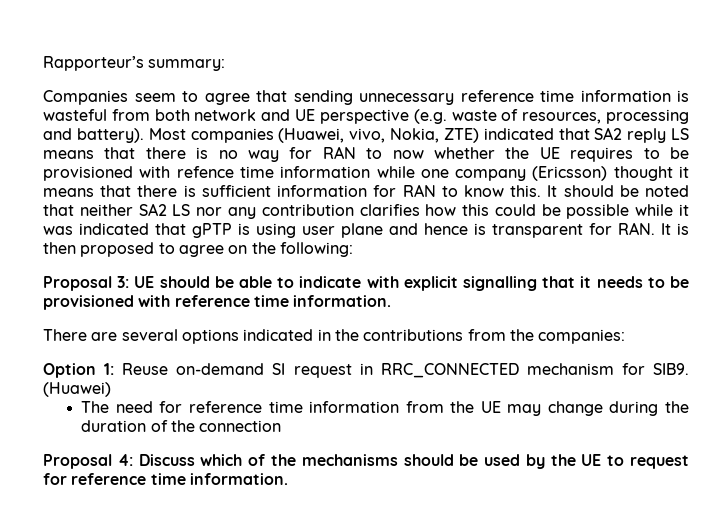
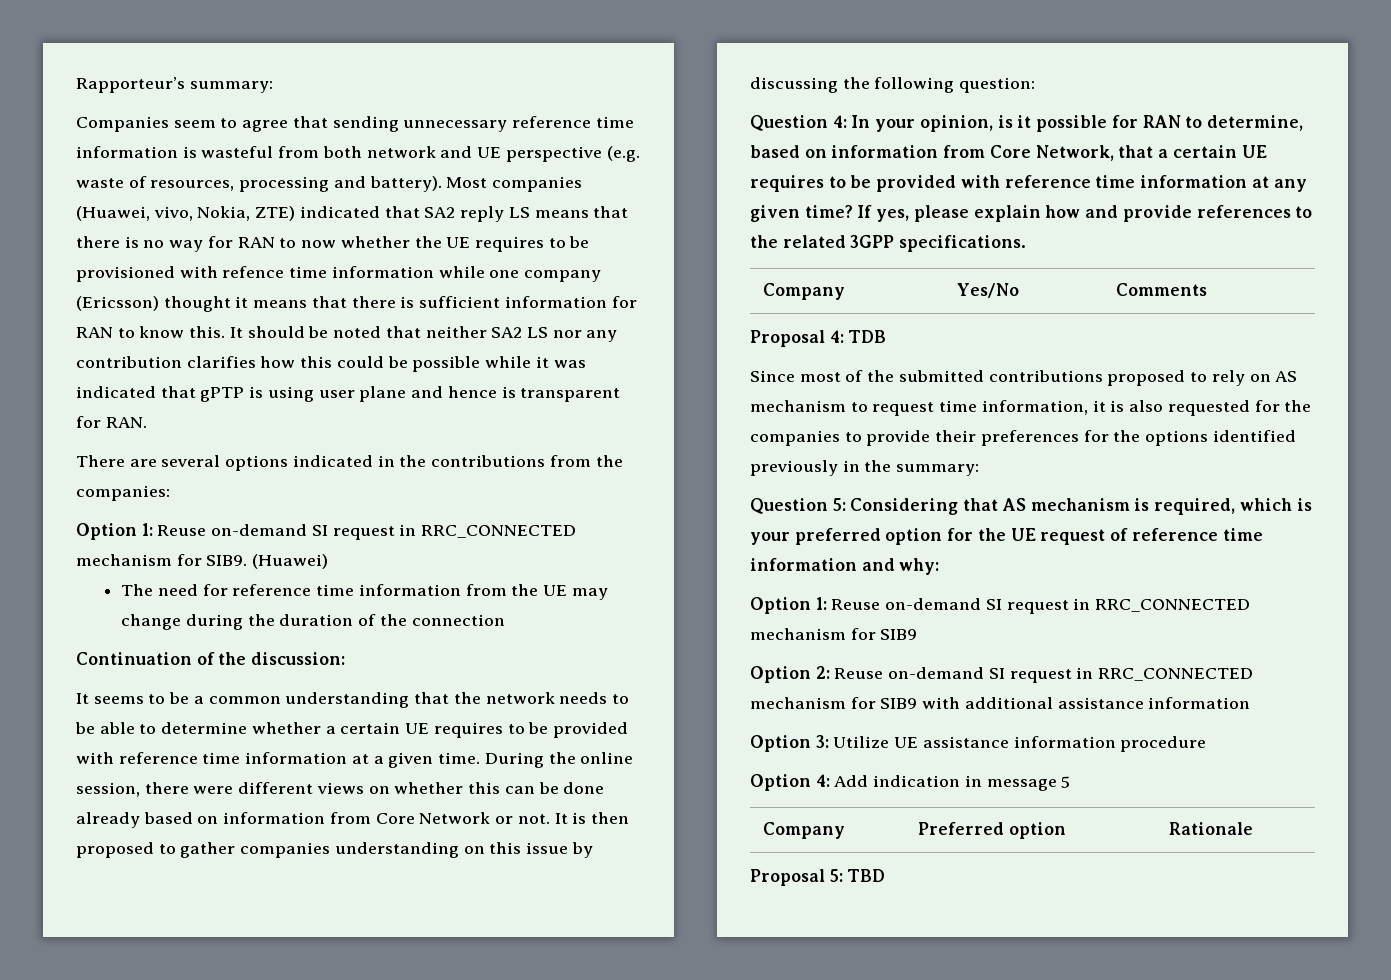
[661,223,689,235] [43,242,353,257] [43,276,690,291] [43,295,392,310] It is then proposed to agree on the following: // Proposal 3: UE should be able to indicate with explicit signalling that it needs to be provisioned with reference time information. -> (147, 422) none
[43,454,690,469] [43,473,288,485] Proposal 4: Discuss which of the mechanisms should be used by the UE to request for reference time information. -> [76,652,346,665] [76,692,629,708] [75,722,628,738] [76,752,634,768] [76,782,605,797] [76,812,629,828] [76,842,593,858] [750,77,1036,93] [750,115,1303,132] [750,145,1267,161] [750,175,1307,192] [750,205,1313,222] [750,235,1027,252] [762,283,845,300] [956,283,1019,298] [1115,283,1207,296] [750,330,887,347] [750,370,1298,386] [750,400,1312,416] [750,430,1296,446] [750,460,980,476] [750,498,1312,515] [750,528,1263,545] [750,558,940,575] [750,597,1251,614] [750,628,918,640] [750,666,1254,683] [750,697,1251,709] [750,735,1207,752] [750,774,1071,791] [762,822,845,839] [917,822,1066,839] [1168,822,1253,835] [750,869,886,886] Continuation of the discussion: // It seems to be a common understanding that the network needs to be able to determine whether a certain UE requires to be provided with reference time information at a given time. During the online session, there were different views on whether this can be done already based on information from Core Network or not. It is then proposed to gather companies understanding on this issue by discussing the following question: // Question 4: In your opinion, is it possible for RAN to determine, based on information from Core Network, that a certain UE requires to be provided with reference time information at any given time? If yes, please explain how and provide references to the related 3GPP specifications. // Company | Yes/No | Comments // Proposal 4: TDB // Since most of the submitted contributions proposed to rely on AS mechanism to request time information, it is also requested for the companies to provide their preferences for the options identified previously in the summary: // Question 5: Considering that AS mechanism is required, which is your preferred option for the UE request of reference time information and why: // Option 1: Reuse on-demand SI request in RRC_CONNECTED mechanism for SIB9 // Option 2: Reuse on-demand SI request in RRC_CONNECTED mechanism for SIB9 with additional assistance information // Option 3: Utilize UE assistance information procedure // Option 4: Add indication in message 5 // Company | Preferred option | Rationale // Proposal 5: TBD

